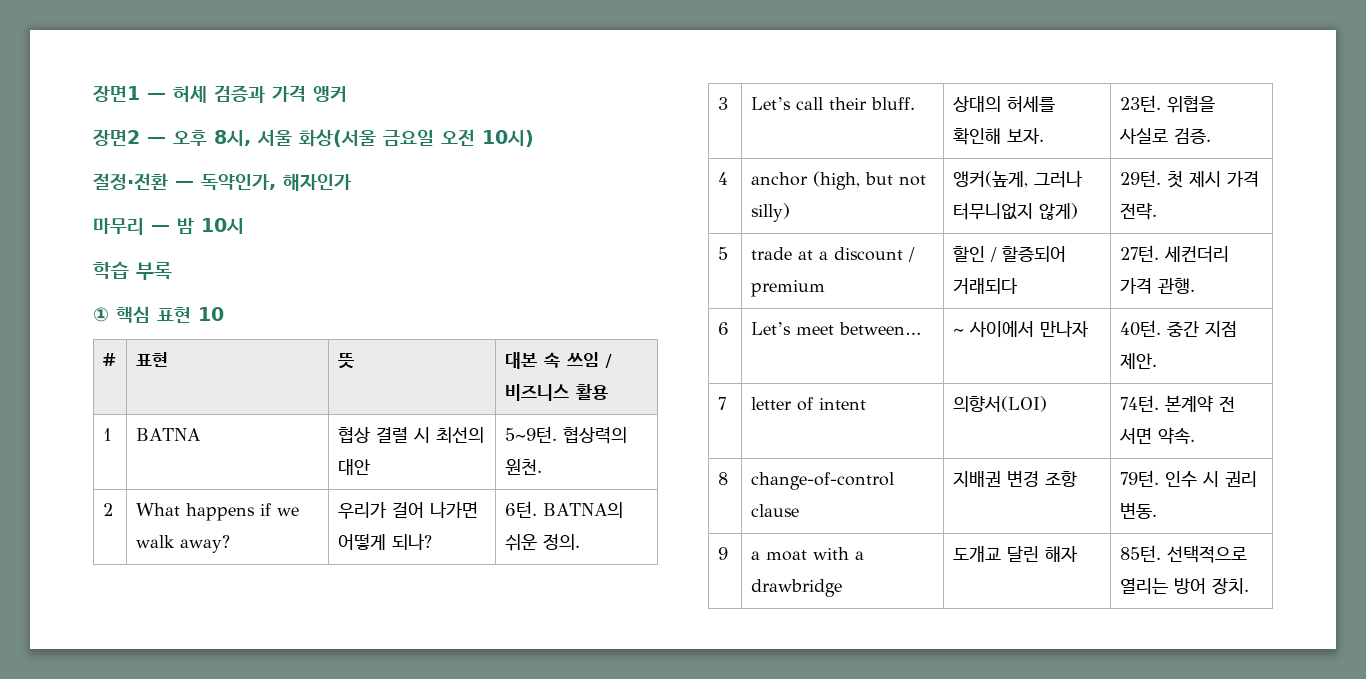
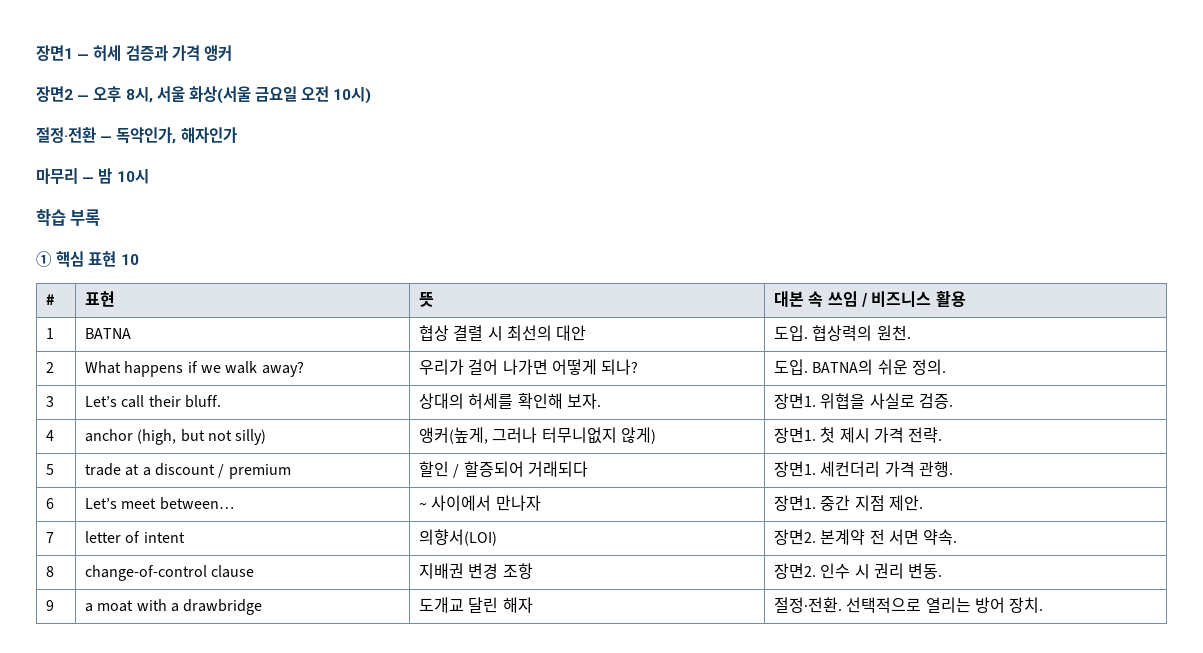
[505,426,558,443] 5~9턴. -> [773,325,808,341] 도입.
[505,501,538,518] 6턴. -> [773,359,808,375] 도입.
[1120,95,1162,112] 23턴. -> [773,393,816,409] 장면1.
[1120,170,1162,187] 29턴. -> [773,427,816,443] 장면1.
[1120,245,1160,262] 27턴. -> [773,461,816,477] 장면1.
[1120,320,1162,337] 40턴. -> [773,495,816,511] 장면1.
[1120,395,1160,412] 74턴. -> [773,529,816,545] 장면2.
[1120,470,1160,487] 79턴. -> [773,563,816,579] 장면2.
[1120,545,1162,562] 85턴. -> [773,597,842,613] 절정·전환.

